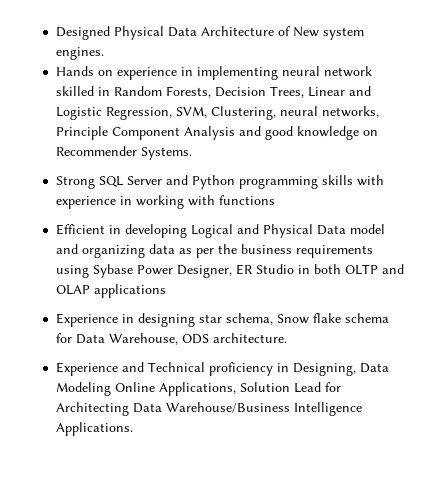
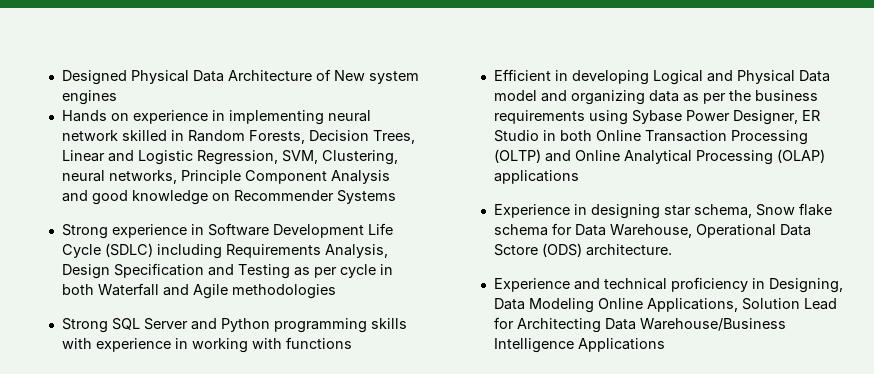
[55,47,104,60] engines. -> [61,90,117,105] engines
[140,147,192,160] Systems. -> [336,190,396,204] [61,223,393,239] [61,243,388,259] [61,263,393,279] [61,283,336,299] Systems // Strong experience in Software Development Life Cycle (SDLC) including Requirements Analysis, Design Specification and Testing as per cycle in both Waterfall and Agile methodologies
[344,264,404,275] [55,285,90,295] OLTP and OLAP -> [595,130,808,145] [493,149,825,165] Online Transaction Processing (OLTP) and Online Analytical Processing (OLAP)
[181,334,209,344] ODS -> [695,224,811,238] [493,243,582,257] Operational Data Sctore (ODS)
[147,362,205,372] Technical -> [603,278,667,290] technical
[55,422,133,436] Applications. -> [577,338,665,352] Applications

